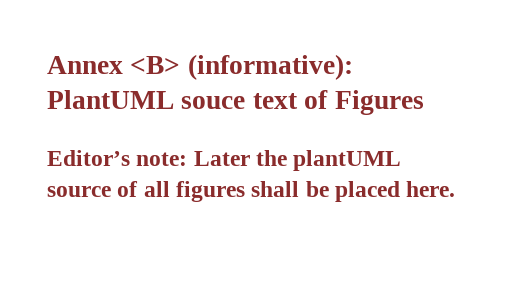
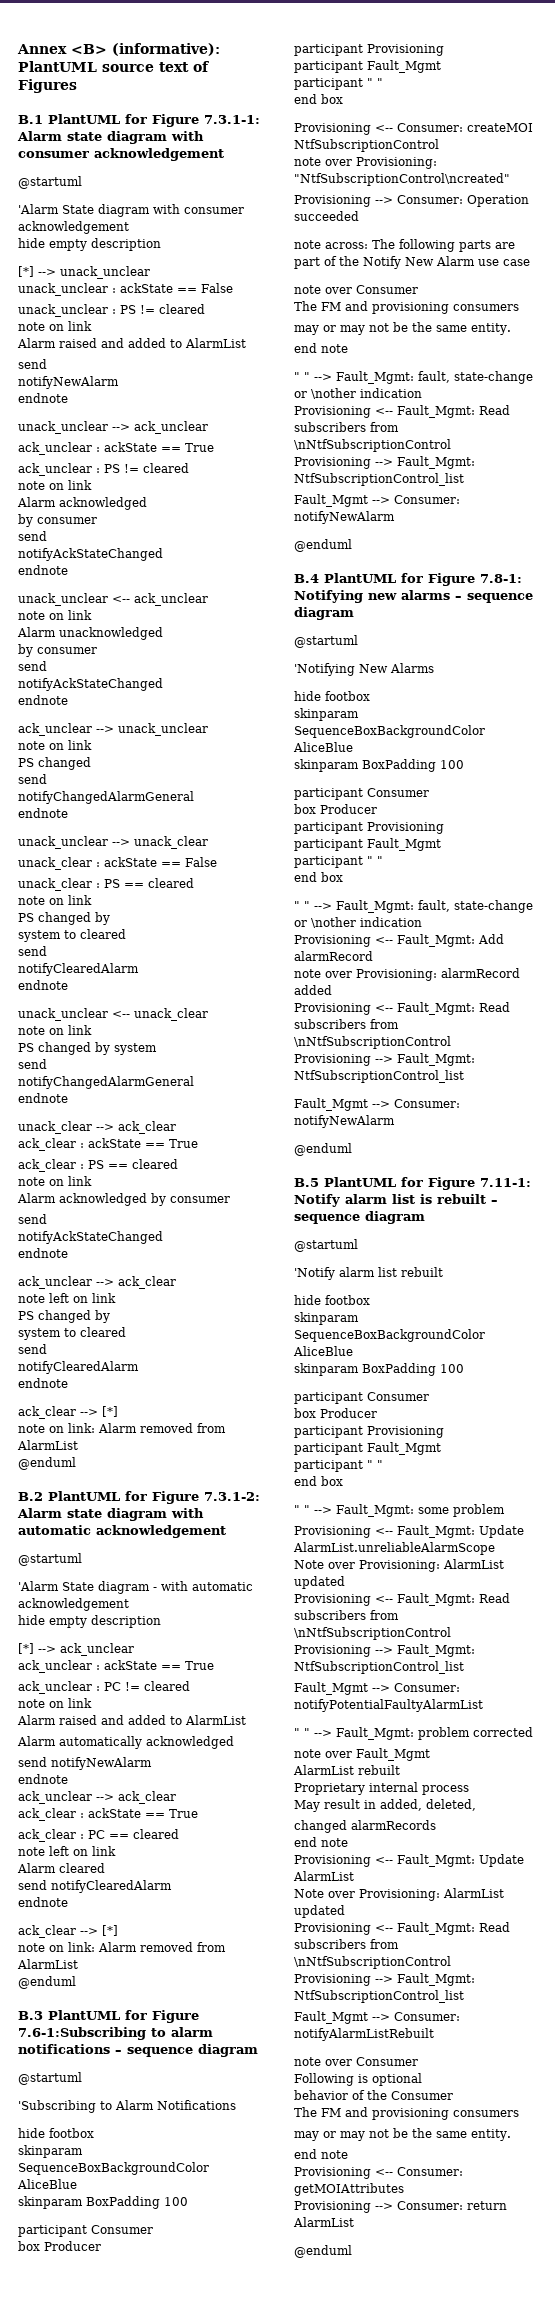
[181,96,246,109] souce -> [102,64,154,72] source
[47,150,402,171] [47,181,456,202] Editor’s note: Later the plantUML source of all figures shall be placed here. -> [18,114,260,127] [17,131,204,144] [18,148,224,161] [18,176,82,189] [18,204,244,217] [18,221,129,234] [18,238,161,251] [18,266,150,279] [18,283,233,296] [18,304,205,317] [18,321,92,331] [17,338,246,348] [18,359,47,369] [18,376,119,389] [18,393,68,403] [18,421,208,434] [18,442,214,455] [18,463,189,476] [18,480,92,490] [17,497,147,510] [18,514,97,527] [18,531,47,541] [18,548,163,561] [18,565,68,575] [18,593,208,606] [18,610,92,620] [17,627,163,640] [18,644,97,657] [18,661,47,671] [18,678,163,691] [18,695,68,705] [18,723,208,736] [18,740,92,750] [18,757,91,770] [18,774,47,784] [18,791,194,804] [18,808,68,818] [18,836,208,849] [18,857,217,870] [18,878,194,891] [18,895,92,905] [18,912,110,925] [18,929,126,942] [18,946,47,956] [18,963,139,976] [18,980,68,990] [18,1008,208,1021] [18,1025,92,1035] [18,1042,157,1055] [18,1059,47,1069] [18,1076,194,1089] [18,1093,68,1103] [18,1121,176,1134] [18,1138,198,1151] [18,1159,178,1172] [18,1176,92,1186] [17,1193,230,1206] [18,1214,47,1224] [18,1231,163,1244] [18,1248,68,1258] [18,1276,176,1289] [18,1293,116,1303] [18,1310,110,1323] [18,1327,126,1340] [18,1344,47,1354] [18,1361,139,1374] [18,1378,68,1388] [18,1406,118,1419] [18,1423,226,1433] [17,1440,78,1450] [18,1457,76,1470] [18,1491,260,1504] [17,1508,204,1521] [18,1525,226,1538] [18,1553,82,1566] [18,1581,253,1594] [18,1598,129,1611] [18,1615,161,1628] [18,1643,134,1656] [18,1660,214,1673] [18,1681,190,1694] [18,1698,92,1708] [17,1715,246,1725] [17,1736,234,1749] [18,1757,152,1770] [18,1774,68,1784] [18,1791,176,1804] [18,1808,198,1821] [18,1829,179,1842] [18,1846,116,1856] [17,1863,105,1873] [18,1880,172,1893] [18,1897,68,1907] [18,1925,118,1938] [18,1942,226,1952] [17,1959,78,1969] [18,1976,76,1989] [18,2010,199,2023] [18,2027,213,2040] [18,2044,258,2057] [18,2072,82,2085] [18,2100,236,2113] [18,2128,94,2138] [18,2145,83,2158] [18,2162,209,2175] [17,2179,77,2189] [18,2196,188,2209] [18,2225,153,2237] [18,2241,101,2251] [294,44,444,56] [294,60,441,73] [294,78,383,90] [294,94,343,104] [294,123,533,135] [294,139,439,152] [294,157,437,169] [294,173,510,186] [294,195,529,207] [294,211,359,221] [294,239,515,252] [294,256,530,269] [294,285,418,294] [294,301,519,314] [294,322,511,335] [294,343,348,353] [294,371,533,384] [294,388,422,399] [294,405,510,418] [294,422,399,432] [294,439,451,452] [294,456,475,469] [294,473,464,486] [294,494,460,507] [294,511,395,524] [294,539,352,552] [294,573,522,586] [294,590,533,603] [294,607,354,620] [294,635,358,648] [294,663,434,676] [294,691,370,701] [294,708,359,721] [294,725,485,738] [293,742,353,752] [294,759,464,772] [294,788,429,800] [294,804,377,814] [294,822,444,834] [294,838,441,851] [294,856,383,868] [294,872,343,882] [294,900,533,913] [294,917,422,928] [294,934,504,947] [294,951,373,961] [294,968,520,981] [294,985,332,995] [294,1002,510,1015] [294,1019,399,1029] [294,1036,451,1049] [294,1053,475,1066] [294,1070,464,1083] [294,1098,460,1111] [294,1115,395,1128] [294,1143,352,1156] [294,1177,531,1190] [294,1194,498,1207] [294,1211,425,1224] [294,1239,358,1252] [294,1267,443,1280] [294,1295,370,1305] [294,1312,359,1325] [294,1329,485,1342] [293,1346,353,1356] [294,1363,464,1376] [294,1392,429,1404] [294,1408,377,1418] [294,1426,444,1438] [294,1442,441,1455] [294,1460,383,1472] [294,1476,343,1486] [294,1504,505,1517] [294,1525,524,1538] [293,1542,495,1555] [294,1559,504,1572] [294,1576,345,1589] [294,1593,510,1606] [294,1610,399,1620] [294,1627,451,1640] [294,1644,475,1657] [294,1661,464,1674] [294,1682,460,1695] [294,1699,483,1712] [294,1727,533,1740] [294,1748,430,1761] [293,1765,400,1775] [294,1782,469,1795] [294,1799,476,1812] [294,1820,436,1833] [294,1837,348,1847] [294,1854,524,1867] [293,1871,354,1881] [294,1888,504,1901] [294,1905,345,1918] [294,1922,510,1935] [294,1939,399,1949] [294,1956,451,1969] [294,1973,475,1986] [294,1990,464,2003] [294,2011,460,2024] [294,2028,434,2041] [294,2057,418,2066] [294,2073,422,2086] [294,2090,453,2100] [294,2107,519,2120] [294,2128,511,2141] [294,2149,348,2159] [294,2167,463,2179] [294,2183,404,2196] [294,2201,507,2213] [293,2217,354,2227] [294,2245,352,2258] B.1 PlantUML for Figure 7.3.1-1: Alarm state diagram with consumer acknowledgement // @startuml // 'Alarm State diagram with consumer acknowledgement // hide empty description // [*] --> unack_unclear // unack_unclear : ackState == False // unack_unclear : PS != cleared // note on link // Alarm raised and added to AlarmList // send // notifyNewAlarm // endnote // unack_unclear --> ack_unclear // ack_unclear : ackState == True // ack_unclear : PS != cleared // note on link // Alarm acknowledged // by consumer // send // notifyAckStateChanged // endnote // unack_unclear <-- ack_unclear // note on link // Alarm unacknowledged // by consumer // send // notifyAckStateChanged // endnote // ack_unclear --> unack_unclear // note on link // PS changed // send // notifyChangedAlarmGeneral // endnote // unack_unclear --> unack_clear // unack_clear : ackState == False // unack_clear : PS == cleared // note on link // PS changed by // system to cleared // send // notifyClearedAlarm // endnote // unack_unclear <-- unack_clear // note on link // PS changed by system // send // notifyChangedAlarmGeneral // endnote // unack_clear --> ack_clear // ack_clear : ackState == True // ack_clear : PS == cleared // note on link // Alarm acknowledged by consumer // send // notifyAckStateChanged // endnote // ack_unclear --> ack_clear // note left on link // PS changed by // system to cleared // send // notifyClearedAlarm // endnote // ack_clear --> [*] // note on link: Alarm removed from AlarmList // @enduml // B.2 PlantUML for Figure 7.3.1-2: Alarm state diagram with automatic acknowledgement // @startuml // 'Alarm State diagram - with automatic acknowledgement // hide empty description // [*] --> ack_unclear // ack_unclear : ackState == True // ack_unclear : PC != cleared // note on link // Alarm raised and added to AlarmList // Alarm automatically acknowledged // send notifyNewAlarm // endnote // ack_unclear --> ack_clear // ack_clear : ackState == True // ack_clear : PC == cleared // note left on link // Alarm cleared // send notifyClearedAlarm // endnote // ack_clear --> [*] // note on link: Alarm removed from AlarmList // @enduml // B.3 PlantUML for Figure 7.6-1:Subscribing to alarm notifications – sequence diagram // @startuml // 'Subscribing to Alarm Notifications // hide footbox // skinparam SequenceBoxBackgroundColor AliceBlue // skinparam BoxPadding 100 // participant Consumer // box Producer // participant Provisioning // participant Fault_Mgmt // participant " " // end box // Provisioning <-- Consumer: createMOI NtfSubscriptionControl // note over Provisioning: "NtfSubscriptionControl\ncreated" // Provisioning --> Consumer: Operation succeeded // note across: The following parts are part of the Notify New Alarm use case // note over Consumer // The FM and provisioning consumers // may or may not be the same entity. // end note // " " --> Fault_Mgmt: fault, state-change or \nother indication // Provisioning <-- Fault_Mgmt: Read subscribers from \nNtfSubscriptionControl // Provisioning --> Fault_Mgmt: NtfSubscriptionControl_list // Fault_Mgmt --> Consumer: notifyNewAlarm // @enduml // B.4 PlantUML for Figure 7.8-1: Notifying new alarms – sequence diagram // @startuml // 'Notifying New Alarms // hide footbox // skinparam SequenceBoxBackgroundColor AliceBlue // skinparam BoxPadding 100 // participant Consumer // box Producer // participant Provisioning // participant Fault_Mgmt // participant " " // end box // " " --> Fault_Mgmt: fault, state-change or \nother indication // Provisioning <-- Fault_Mgmt: Add alarmRecord // note over Provisioning: alarmRecord added // Provisioning <-- Fault_Mgmt: Read subscribers from \nNtfSubscriptionControl // Provisioning --> Fault_Mgmt: NtfSubscriptionControl_list // Fault_Mgmt --> Consumer: notifyNewAlarm // @enduml // B.5 PlantUML for Figure 7.11-1: Notify alarm list is rebuilt – sequence diagram // @startuml // 'Notify alarm list rebuilt // hide footbox // skinparam SequenceBoxBackgroundColor AliceBlue // skinparam BoxPadding 100 // participant Consumer // box Producer // participant Provisioning // participant Fault_Mgmt // participant " " // end box // " " --> Fault_Mgmt: some problem // Provisioning <-- Fault_Mgmt: Update AlarmList.unreliableAlarmScope // Note over Provisioning: AlarmList updated // Provisioning <-- Fault_Mgmt: Read subscribers from \nNtfSubscriptionControl // Provisioning --> Fault_Mgmt: NtfSubscriptionControl_list // Fault_Mgmt --> Consumer: notifyPotentialFaultyAlarmList // " " --> Fault_Mgmt: problem corrected // note over Fault_Mgmt // AlarmList rebuilt // Proprietary internal process // May result in added, deleted, // changed alarmRecords // end note // Provisioning <-- Fault_Mgmt: Update AlarmList // Note over Provisioning: AlarmList updated // Provisioning <-- Fault_Mgmt: Read subscribers from \nNtfSubscriptionControl // Provisioning --> Fault_Mgmt: NtfSubscriptionControl_list // Fault_Mgmt --> Consumer: notifyAlarmListRebuilt // note over Consumer // Following is optional // behavior of the Consumer // The FM and provisioning consumers // may or may not be the same entity. // end note // Provisioning <-- Consumer: getMOIAttributes // Provisioning --> Consumer: return AlarmList // @enduml

